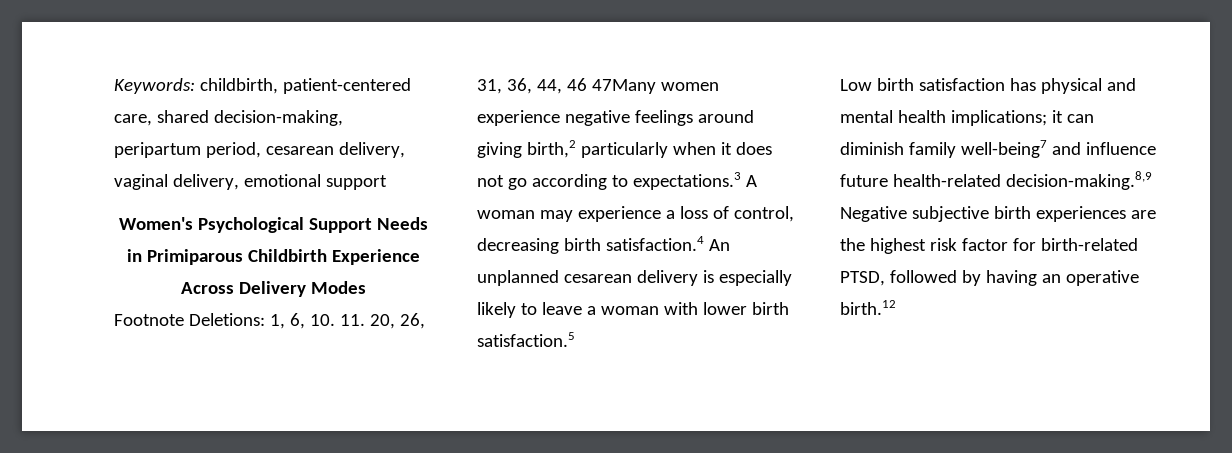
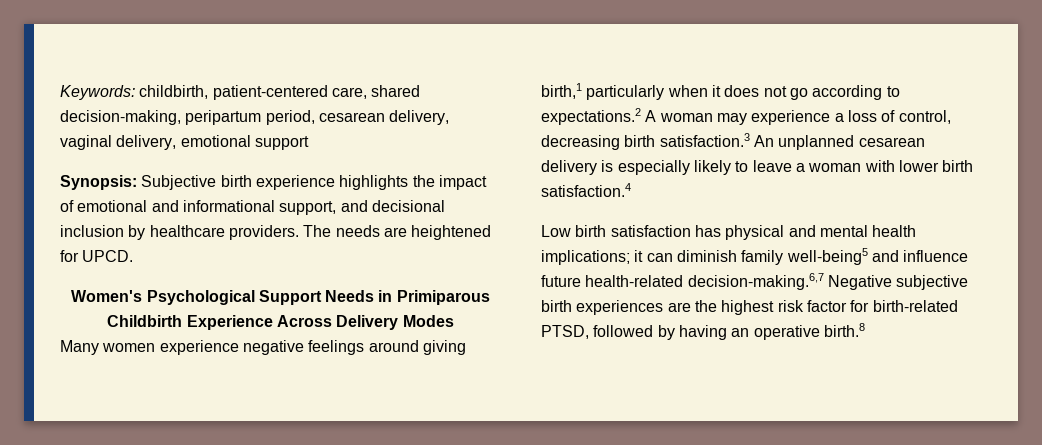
(387, 182) none -> [60,175,487,190] [60,200,445,215] [60,225,492,240] [60,250,134,262] // Synopsis: Subjective birth experience highlights the impact of emotional and informational support, and decisional inclusion by healthcare providers. The needs are heightened for UPCD.
[114,313,425,329] [477,78,656,94] Footnote Deletions: 1, 6, 10. 11. 20, 26, 31, 36, 44, 46 47Many -> [60,340,99,355] Many
[526,140,576,158] birth,2 -> [541,83,582,99] birth,1
[632,172,741,190] expectations.3 -> [541,108,641,125] expectations.2
[605,236,704,251] satisfaction.4 -> [659,133,750,147] satisfaction.3
[477,332,575,347] satisfaction.5 -> [541,183,631,197] satisfaction.4
[960,140,1047,158] well-being7 -> [786,248,868,265] well-being5
[1005,171,1152,190] decision-making.8,9 -> [687,273,824,290] decision-making.6,7
[840,300,896,315] birth.12 -> [823,323,865,337] birth.8

